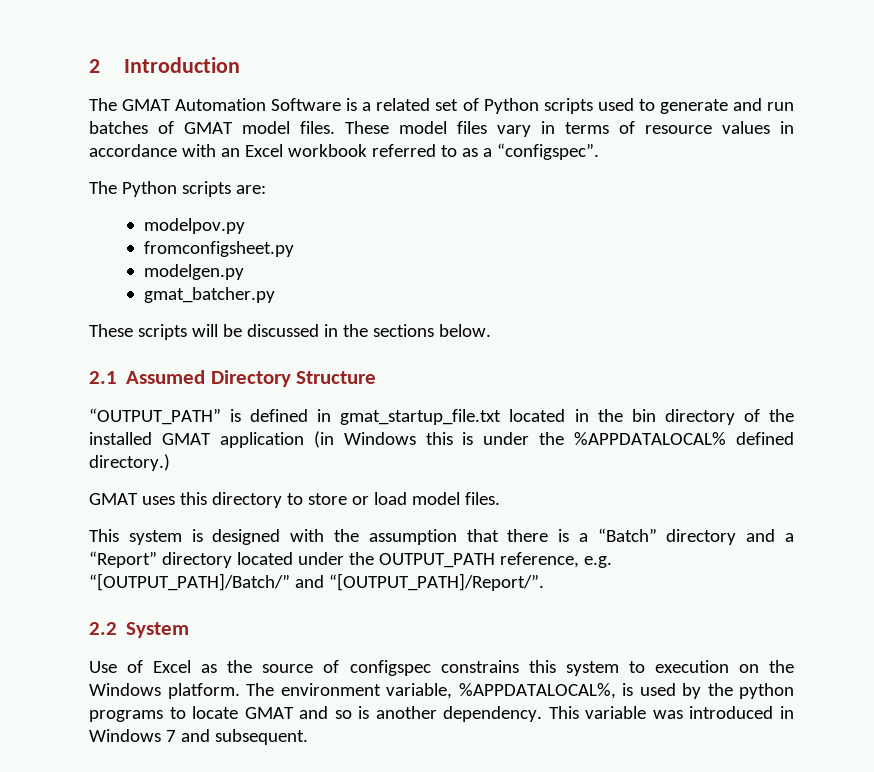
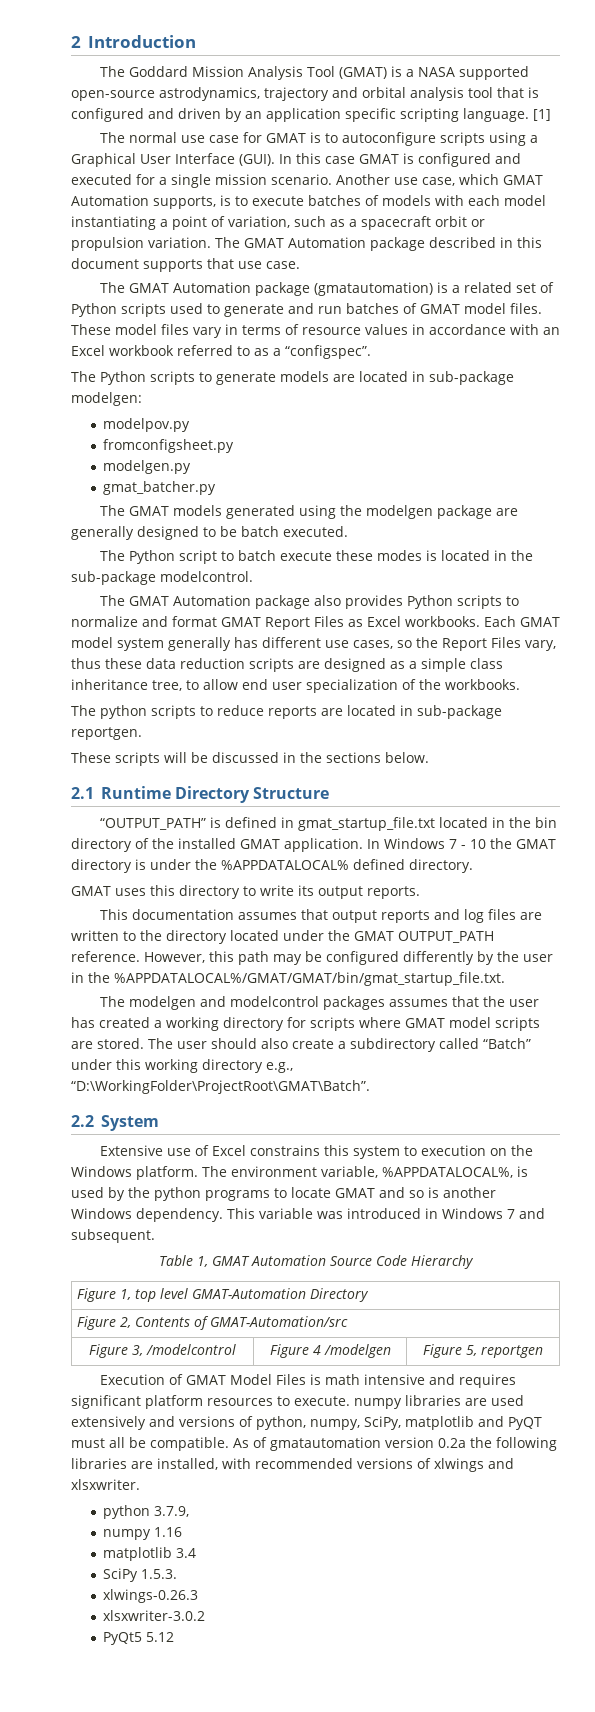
[122,98,342,111] GMAT Automation Software -> [129,66,530,80] [71,87,539,101] [71,108,551,122] [100,132,539,146] [71,153,521,167] [71,174,543,188] [71,195,546,209] [71,216,485,230] [71,237,542,251] [71,258,300,272] [100,282,434,296] Goddard Mission Analysis Tool (GMAT) is a NASA supported open-source astrodynamics, trajectory and orbital analysis tool that is configured and driven by an application specific scripting language. [1] // The normal use case for GMAT is to autoconfigure scripts using a Graphical User Interface (GUI). In this case GMAT is configured and executed for a single mission scenario. Another use case, which GMAT Automation supports, is to execute batches of models with each model instantiating a point of variation, such as a spacecraft orbit or propulsion variation. The GMAT Automation package described in this document supports that use case. // The GMAT Automation package (gmatautomation)
[235,185,266,194] [144,218,246,234] [144,241,295,257] [144,264,245,280] [144,287,276,303] are: // modelpov.py // fromconfigsheet.py // modelgen.py // gmat_batcher.py -> [199,371,514,385] [71,392,142,406] [102,418,190,432] [102,439,234,453] [102,460,191,474] [102,481,216,495] [100,505,519,519] [71,526,348,540] [100,550,534,564] [71,571,253,585] [100,595,520,609] [71,616,560,630] [71,637,556,651] [71,658,503,672] [71,679,520,693] [71,705,502,719] [71,727,142,740] to generate models are located in sub-package modelgen: // modelpov.py // fromconfigsheet.py // modelgen.py // gmat_batcher.py // The GMAT models generated using the modelgen package are generally designed to be batch executed. // The Python script to batch execute these modes is located in the sub-package modelcontrol. // The GMAT Automation package also provides Python scripts to normalize and format GMAT Report Files as Excel workbooks. Each GMAT model system generally has different use cases, so the Report Files vary, thus these data reduction scripts are designed as a simple class inheritance tree, to allow end user specialization of the workbooks. // The python scripts to reduce reports are located in sub-package reportgen.
[126,370,206,384] Assumed -> [100,786,171,799] Runtime
[219,431,453,448] application (in Windows this -> [283,838,556,852] [71,859,132,873] application. In Windows 7 - 10 the GMAT directory
[89,454,170,471] directory.) -> [408,859,473,873] directory.
[307,492,500,505] [89,528,795,545] [89,551,612,568] [89,573,544,591] [89,622,190,638] [89,660,431,676] store or load model files. // This system is designed with the assumption that there is a “Batch” directory and a “Report” directory located under the OUTPUT_PATH reference, e.g. “[OUTPUT_PATH]/Batch/” and “[OUTPUT_PATH]/Report/”. // 2.2 System // Use of Excel as the source of configspec -> [259,885,420,899] [100,909,543,923] [71,930,494,944] [71,951,553,965] [71,972,505,986] [100,996,540,1010] [71,1017,540,1031] [71,1038,531,1052] [71,1059,293,1073] [71,1080,370,1094] [71,1115,159,1131] [100,1145,247,1156] write its output reports. // This documentation assumes that output reports and log files are written to the directory located under the GMAT OUTPUT_PATH reference. However, this path may be configured differently by the user in the %APPDATALOCAL%/GMAT/GMAT/bin/gmat_startup_file.txt. // The modelgen and modelcontrol packages assumes that the user has created a working directory for scripts where GMAT model scripts are stored. The user should also create a subdirectory called “Batch” under this working directory e.g., “D:\WorkingFolder\ProjectRoot\GMAT\Batch”. // 2.2 System // Extensive use of Excel
(437, 712) none -> [71,1208,132,1219] Windows
(308, 737) none -> [159,1255,474,1269] [76,1288,369,1302] [76,1316,348,1330] [89,1344,236,1358] [269,1344,391,1358] [423,1344,543,1358] [100,1374,517,1388] [71,1395,524,1409] [71,1416,542,1430] [71,1437,557,1451] [71,1458,514,1472] [71,1479,140,1490] [102,1505,189,1519] [102,1527,182,1540] [102,1547,196,1561] [102,1568,177,1582] [102,1589,198,1603] [102,1610,205,1621] [102,1632,174,1645] // Table 1, GMAT Automation Source Code Hierarchy // Figure 1, top level GMAT-Automation Directory // Figure 2, Contents of GMAT-Automation/src // Figure 3, /modelcontrol | Figure 4 /modelgen | Figure 5, reportgen // Execution of GMAT Model Files is math intensive and requires significant platform resources to execute. numpy libraries are used extensively and versions of python, numpy, SciPy, matplotlib and PyQT must all be compatible. As of gmatautomation version 0.2a the following libraries are installed, with recommended versions of xlwings and xlsxwriter. // python 3.7.9, // numpy 1.16 // matplotlib 3.4 // SciPy 1.5.3. // xlwings-0.26.3 // xlsxwriter-3.0.2 // PyQt5 5.12

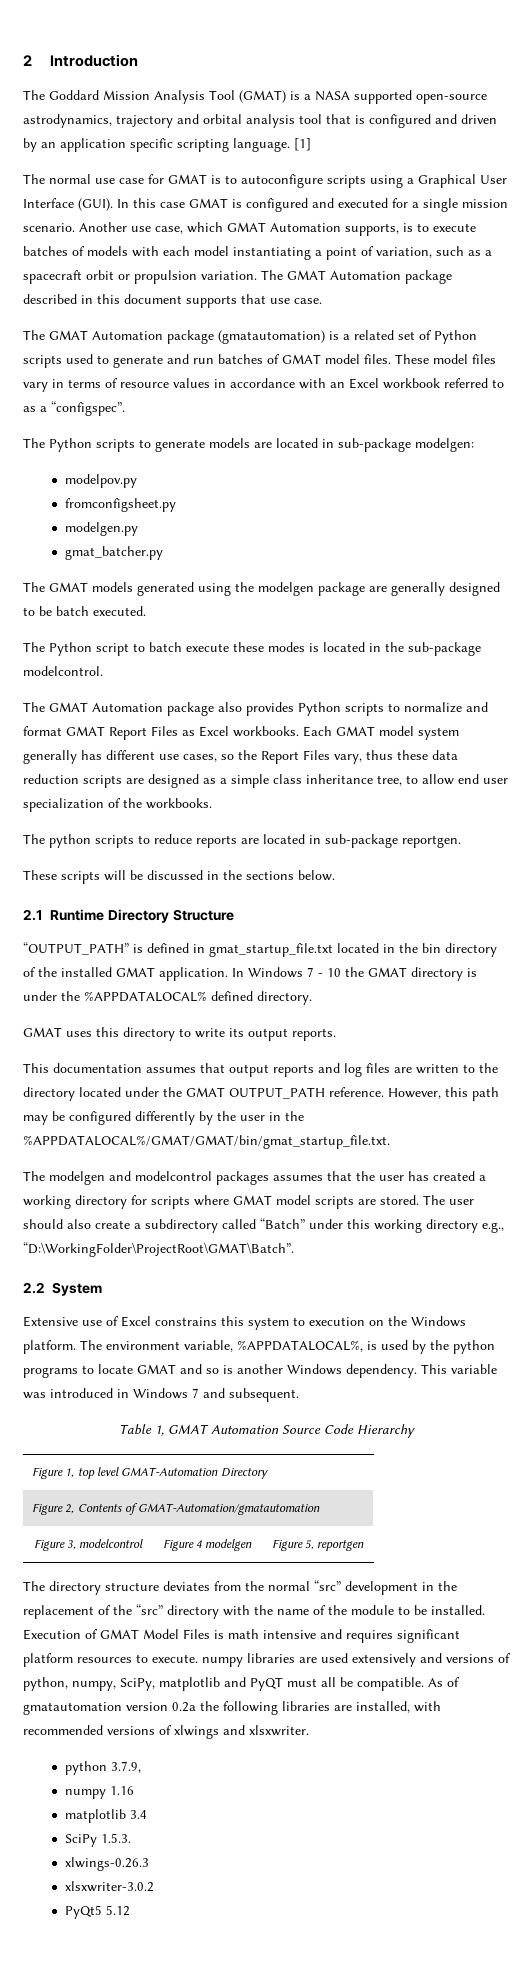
[209,1316,348,1327] GMAT-Automation/src -> [138,1503,321,1515] GMAT-Automation/gmatautomation
[146,1344,236,1355] /modelcontrol -> [79,1539,144,1548] modelcontrol
[323,1344,391,1358] /modelgen -> [205,1539,253,1551] modelgen
(543, 1351) none -> [23,1580,457,1595] [23,1604,485,1619] The directory structure deviates from the normal “src” development in the replacement of the “src” directory with the name of the module to be installed.

